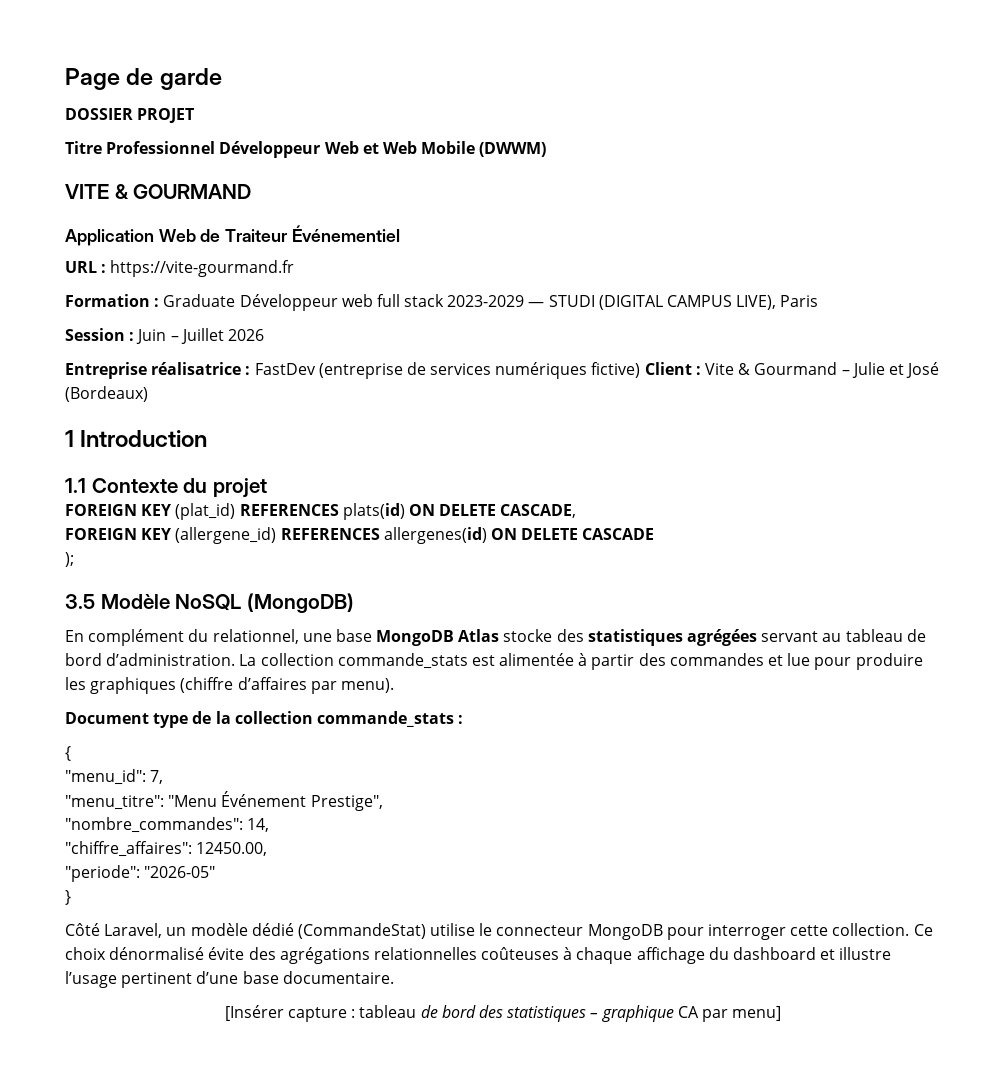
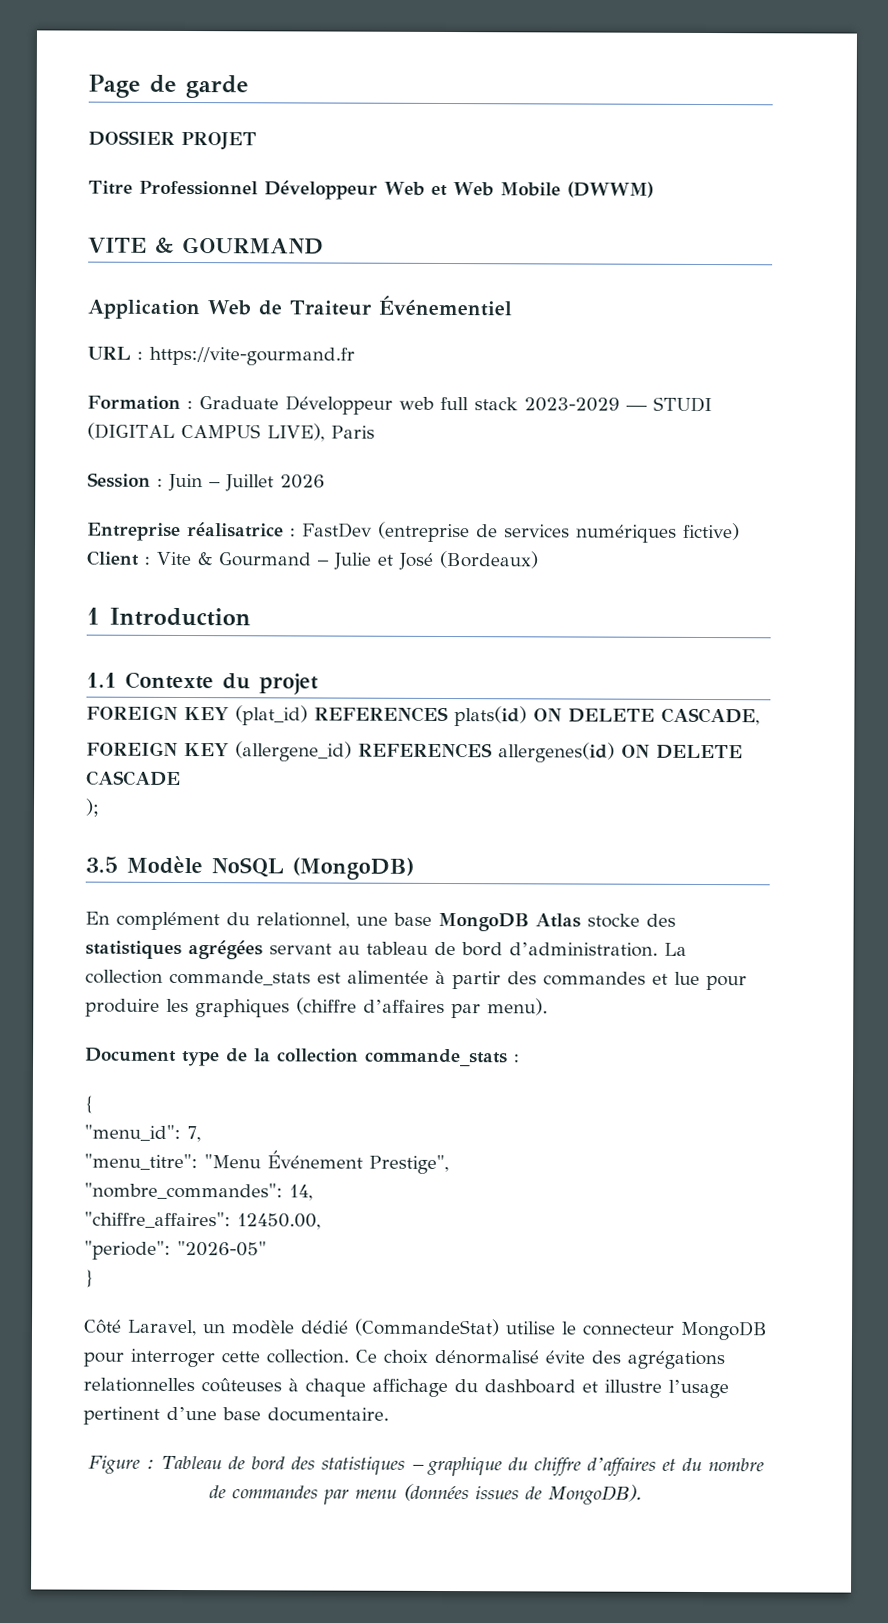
[224,1005,417,1022] [Insérer capture : tableau -> [87,1455,222,1474] Figure : Tableau
[677,1006,782,1022] CA par menu] -> [507,1457,764,1477] [208,1483,643,1505] du chiffre d’affaires et du nombre de commandes par menu (données issues de MongoDB).

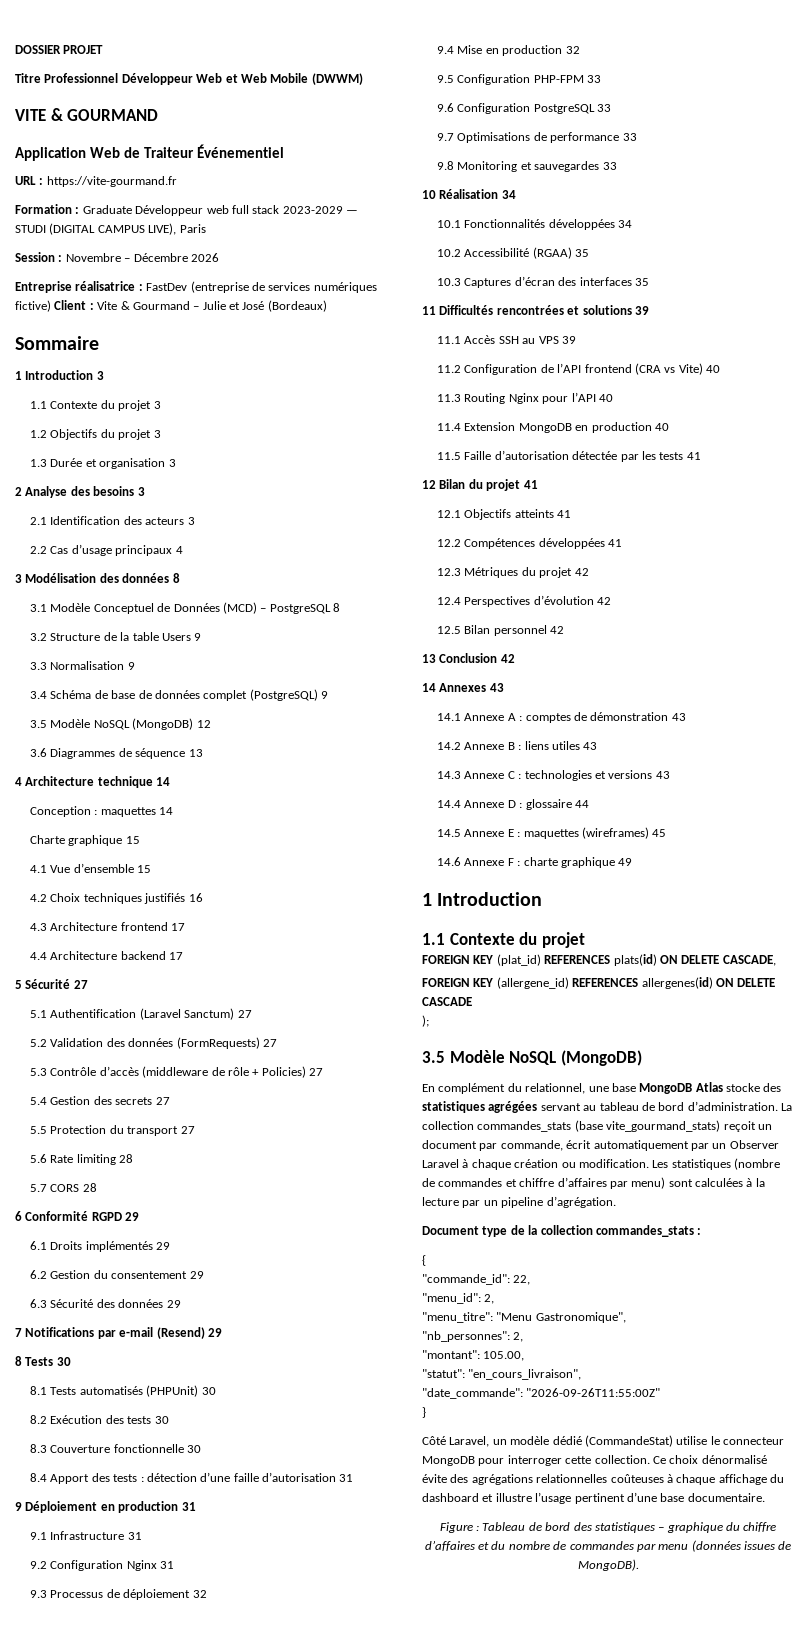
[88,74,248,99] Page de garde // -> (15, 49) none
[168,473,274,492] Juin – Juillet -> [65,253,188,262] Novembre – Décembre
(538, 559) none -> [15,336,99,350] [15,370,104,380] [30,400,161,411] [30,429,161,440] [30,458,176,469] [15,486,145,498] [30,516,195,525] [30,544,183,556] [15,573,180,583] [30,602,341,614] [30,632,202,641] [30,661,135,670] [30,689,329,701] [30,718,211,730] [30,748,203,759] [15,776,171,788] [30,806,174,817] [30,835,140,846] [30,863,152,873] [30,893,203,904] [30,922,186,931] [30,951,184,960] [15,979,88,989] [30,1008,252,1020] [30,1037,277,1049] [30,1066,324,1078] [30,1096,170,1105] [30,1125,195,1136] [30,1154,134,1165] [30,1183,97,1192] [15,1211,140,1221] [30,1241,171,1252] [30,1270,204,1279] [30,1299,181,1308] [15,1327,222,1339] [15,1356,71,1366] [30,1385,216,1397] [30,1415,169,1424] [30,1444,202,1453] [30,1472,354,1484] [15,1501,196,1513] [30,1531,142,1540] [30,1560,175,1571] [30,1589,207,1600] [437,45,580,56] [437,74,602,85] [437,103,612,114] [437,132,637,143] [437,161,617,172] [422,189,516,199] [437,219,633,230] [437,247,590,259] [437,276,649,288] [422,305,649,315] [437,335,576,344] [437,363,721,375] [437,392,613,404] [437,422,669,433] [437,450,701,462] [422,479,538,491] [437,509,572,520] [437,538,623,549] [437,567,589,578] [437,595,612,607] [437,625,565,636] [422,653,515,663] [422,683,504,692] [437,712,686,723] [437,741,598,750] [437,770,670,781] [437,799,589,810] [437,827,667,839] [437,857,633,868] // Sommaire // 1 Introduction 3 // 1.1 Contexte du projet 3 // 1.2 Objectifs du projet 3 // 1.3 Durée et organisation 3 // 2 Analyse des besoins 3 // 2.1 Identification des acteurs 3 // 2.2 Cas d’usage principaux 4 // 3 Modélisation des données 8 // 3.1 Modèle Conceptuel de Données (MCD) – PostgreSQL 8 // 3.2 Structure de la table Users 9 // 3.3 Normalisation 9 // 3.4 Schéma de base de données complet (PostgreSQL) 9 // 3.5 Modèle NoSQL (MongoDB) 12 // 3.6 Diagrammes de séquence 13 // 4 Architecture technique 14 // Conception : maquettes 14 // Charte graphique 15 // 4.1 Vue d’ensemble 15 // 4.2 Choix techniques justifiés 16 // 4.3 Architecture frontend 17 // 4.4 Architecture backend 17 // 5 Sécurité 27 // 5.1 Authentification (Laravel Sanctum) 27 // 5.2 Validation des données (FormRequests) 27 // 5.3 Contrôle d’accès (middleware de rôle + Policies) 27 // 5.4 Gestion des secrets 27 // 5.5 Protection du transport 27 // 5.6 Rate limiting 28 // 5.7 CORS 28 // 6 Conformité RGPD 29 // 6.1 Droits implémentés 29 // 6.2 Gestion du consentement 29 // 6.3 Sécurité des données 29 // 7 Notifications par e-mail (Resend) 29 // 8 Tests 30 // 8.1 Tests automatisés (PHPUnit) 30 // 8.2 Exécution des tests 30 // 8.3 Couverture fonctionnelle 30 // 8.4 Apport des tests : détection d’une faille d’autorisation 31 // 9 Déploiement en production 31 // 9.1 Infrastructure 31 // 9.2 Configuration Nginx 31 // 9.3 Processus de déploiement 32 // 9.4 Mise en production 32 // 9.5 Configuration PHP-FPM 33 // 9.6 Configuration PostgreSQL 33 // 9.7 Optimisations de performance 33 // 9.8 Monitoring et sauvegardes 33 // 10 Réalisation 34 // 10.1 Fonctionnalités développées 34 // 10.2 Accessibilité (RGAA) 35 // 10.3 Captures d’écran des interfaces 35 // 11 Difficultés rencontrées et solutions 39 // 11.1 Accès SSH au VPS 39 // 11.2 Configuration de l’API frontend (CRA vs Vite) 40 // 11.3 Routing Nginx pour l’API 40 // 11.4 Extension MongoDB en production 40 // 11.5 Faille d’autorisation détectée par les tests 41 // 12 Bilan du projet 41 // 12.1 Objectifs atteints 41 // 12.2 Compétences développées 41 // 12.3 Métriques du projet 42 // 12.4 Perspectives d’évolution 42 // 12.5 Bilan personnel 42 // 13 Conclusion 42 // 14 Annexes 43 // 14.1 Annexe A : comptes de démonstration 43 // 14.2 Annexe B : liens utiles 43 // 14.3 Annexe C : technologies et versions 43 // 14.4 Annexe D : glossaire 44 // 14.5 Annexe E : maquettes (wireframes) 45 // 14.6 Annexe F : charte graphique 49
[169,969,747,991] [85,997,548,1019] commande_stats est alimentée à partir des commandes et lue pour produire les graphiques (chiffre d’affaires par menu). -> [477,1120,772,1132] [422,1140,779,1151] [422,1158,780,1170] [422,1177,765,1189] [422,1196,616,1208] commandes_stats (base vite_gourmand_stats) reçoit un document par commande, écrit automatiquement par un Observer Laravel à chaque création ou modification. Les statistiques (nombre de commandes et chiffre d’affaires par menu) sont calculées à la lecture par un pipeline d’agrégation.
[365,1048,508,1068] commande_stats -> [595,1225,694,1237] commandes_stats
(95, 1104) none -> [422,1274,531,1285] // "commande_id": 22,
[187,1126,201,1143] 7, -> [484,1294,495,1304] 2,
[267,1150,449,1175] [84,1182,313,1201] [84,1211,321,1230] [84,1240,267,1260] Événement Prestige", // "nombre_commandes": 14, // "chiffre_affaires": 12450.00, // "periode": "2026-05" -> [535,1312,626,1323] [422,1331,524,1342] [422,1350,525,1361] [422,1369,582,1380] [422,1388,661,1399] Gastronomique", // "nb_personnes": 2, // "montant": 105.00, // "statut": "en_cours_livraison", // "date_commande": "2026-09-26T11:55:00Z"

